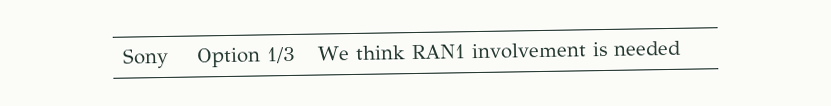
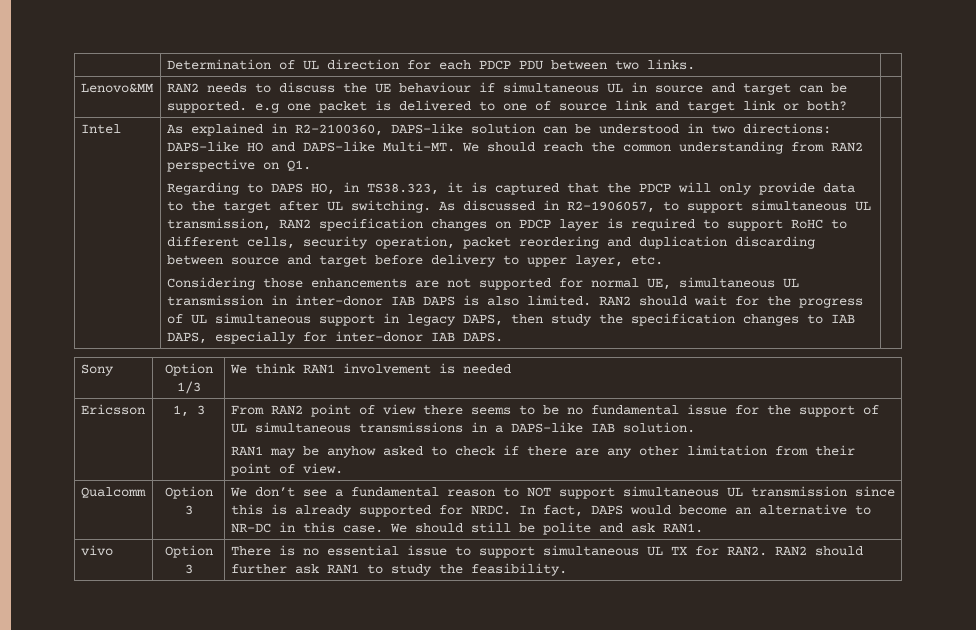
(121, 58) none -> [166,59,695,70] [80,83,154,93] [166,82,847,95] [166,100,847,113] [80,124,121,134] [166,123,831,136] [166,141,863,154] [166,159,311,172] [166,182,855,195] [166,200,871,213] [166,218,847,231] [166,236,815,249] [166,254,663,267] [166,277,799,290] [166,295,863,308] [166,313,855,326] [166,331,503,344] | Determination of UL direction for each PDCP PDU between two links. | // Lenovo&MM | RAN2 needs to discuss the UE behaviour if simultaneous UL in source and target can be supported. e.g one packet is delivered to one of source link and target link or both? | // Intel | As explained in R2-2100360, DAPS-like solution can be understood in two directions: DAPS-like HO and DAPS-like Multi-MT. We should reach the common understanding from RAN2 perspective on Q1. // Regarding to DAPS HO, in TS38.323, it is captured that the PDCP will only provide data to the target after UL switching. As discussed in R2-1906057, to support simultaneous UL transmission, RAN2 specification changes on PDCP layer is required to support RoHC to different cells, security operation, packet reordering and duplication discarding between source and target before delivery to upper layer, etc. // Considering those enhancements are not supported for normal UE, simultaneous UL transmission in inter-donor IAB DAPS is also limited. RAN2 should wait for the progress of UL simultaneous support in legacy DAPS, then study the specification changes to IAB DAPS, especially for inter-donor IAB DAPS. | //
(682, 48) none -> [80,404,145,415] [172,405,205,417] [230,404,879,417] [230,422,695,433] [230,445,855,458] [230,463,343,476] [80,487,146,498] [164,486,213,499] [184,505,193,515] [229,486,895,499] [230,504,871,517] [230,522,703,535] [80,545,113,556] [164,545,213,558] [184,564,193,574] [230,545,863,558] [230,563,567,576] // Ericsson | 1, 3 | From RAN2 point of view there seems to be no fundamental issue for the support of UL simultaneous transmissions in a DAPS-like IAB solution. // RAN1 may be anyhow asked to check if there are any other limitation from their point of view. // Qualcomm | Option 3 | We don’t see a fundamental reason to NOT support simultaneous UL transmission since this is already supported for NRDC. In fact, DAPS would become an alternative to NR-DC in this case. We should still be polite and ask RAN1. // vivo | Option 3 | There is no essential issue to support simultaneous UL TX for RAN2. RAN2 should further ask RAN1 to study the feasibility.

